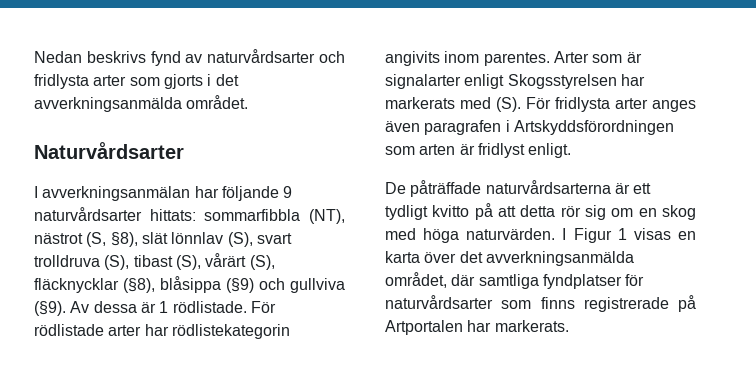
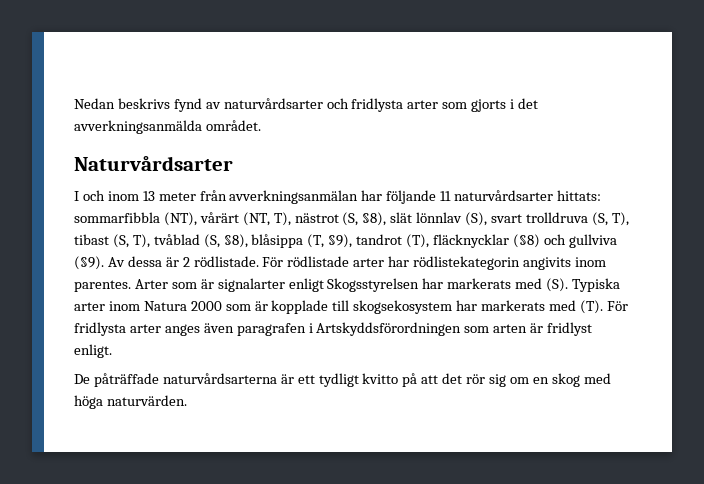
(38, 192) none -> [82,190,227,201] och inom 13 meter från
[283,186,293,198] 9 -> [440,191,452,201] 11
(346, 216) none -> [199,212,291,226] vårärt (NT, T),
[104,253,275,270] [34,276,254,293] (S), tibast (S), vårärt (S), fläcknycklar (§8), blåsippa (§9) -> [591,212,629,226] [74,234,540,248] (S, T), tibast (S, T), tvåblad (S, §8), blåsippa (T, §9), tandrot (T), fläcknycklar (§8)
[159,301,169,313] 1 -> [182,257,190,267] 2
(521, 104) none -> [572,278,621,292] [74,300,603,314] Typiska arter inom Natura 2000 som är kopplade till skogsekosystem har markerats med (T).
[520,205,556,217] detta -> [442,373,463,384] det
[562,228,696,243] [385,251,634,266] [385,272,645,289] [385,295,696,312] [385,320,569,335] I Figur 1 visas en karta över det avverkningsanmälda området, där samtliga fyndplatser för naturvårdsarter som finns registrerade på Artportalen har markerats. -> (187, 400) none

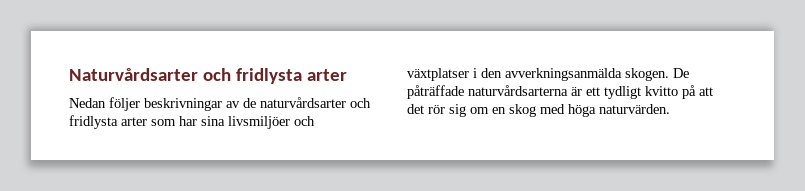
[74,98,221,112] Nedan beskrivs fynd av -> [69,68,347,84] [69,97,256,111] Naturvårdsarter och fridlysta arter // Nedan följer beskrivningar av de
[471,98,539,112] [74,120,261,134] [74,156,233,171] [74,190,602,204] [74,212,629,226] [74,234,617,248] [74,256,606,270] [74,278,621,292] [74,300,628,314] [74,322,593,336] [74,344,112,358] gjorts i det avverkningsanmälda området. // Naturvårdsarter // I och inom 13 meter från avverkningsanmälan har följande 11 naturvårdsarter hittats: sommarfibbla (NT), vårärt (NT, T), nästrot (S, §8), slät lönnlav (S), svart trolldruva (S, T), tibast (S, T), tvåblad (S, §8), blåsippa (T, §9), tandrot (T), fläcknycklar (§8) och gullviva (§9). Av dessa är 2 rödlistade. För rödlistade arter har rödlistekategorin angivits inom parentes. Arter som är signalarter enligt Skogsstyrelsen har markerats med (S). Typiska arter inom Natura 2000 som är kopplade till skogsekosystem har markerats med (T). För fridlysta arter anges även paragrafen i Artskyddsförordningen som arten är fridlyst enligt. // -> [179,116,315,129] [407,68,669,81] har sina livsmiljöer och växtplatser i den avverkningsanmälda skogen.

